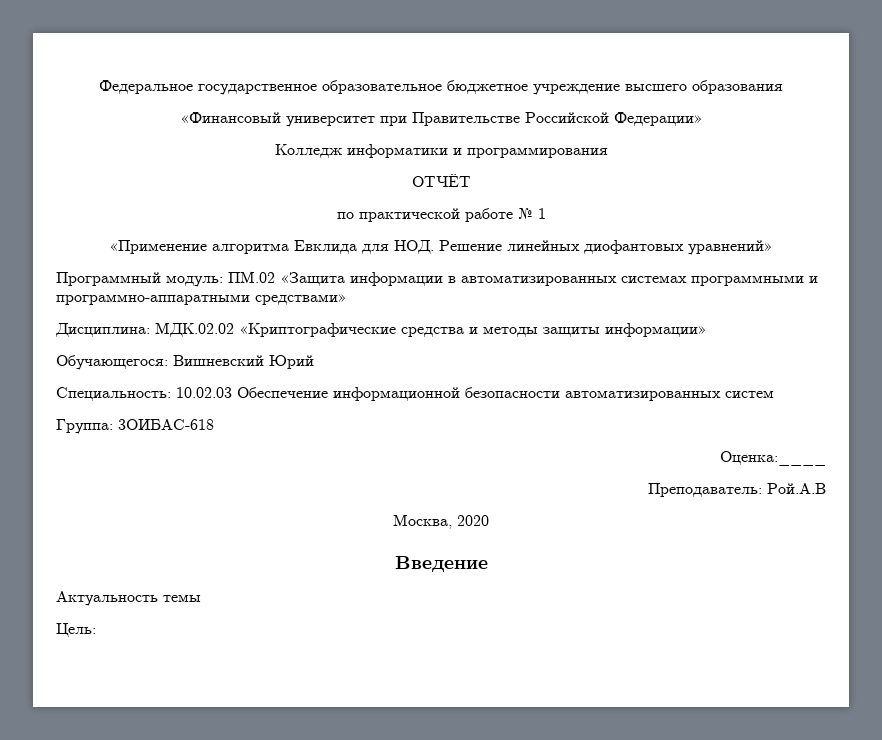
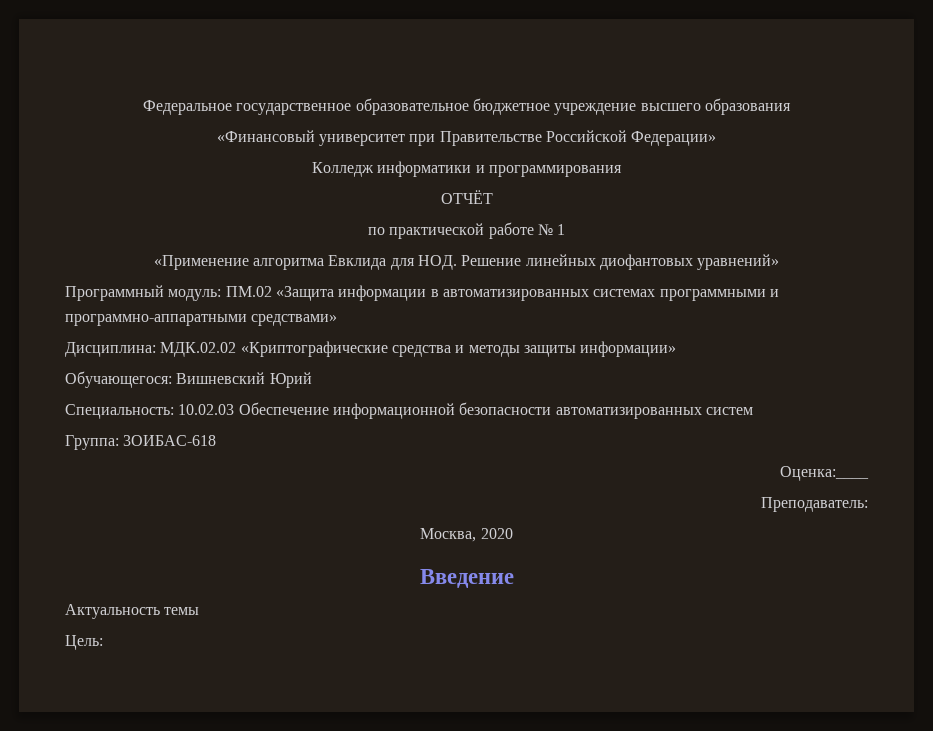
[767,483,826,494] Рой.А.В -> (868, 504) none

